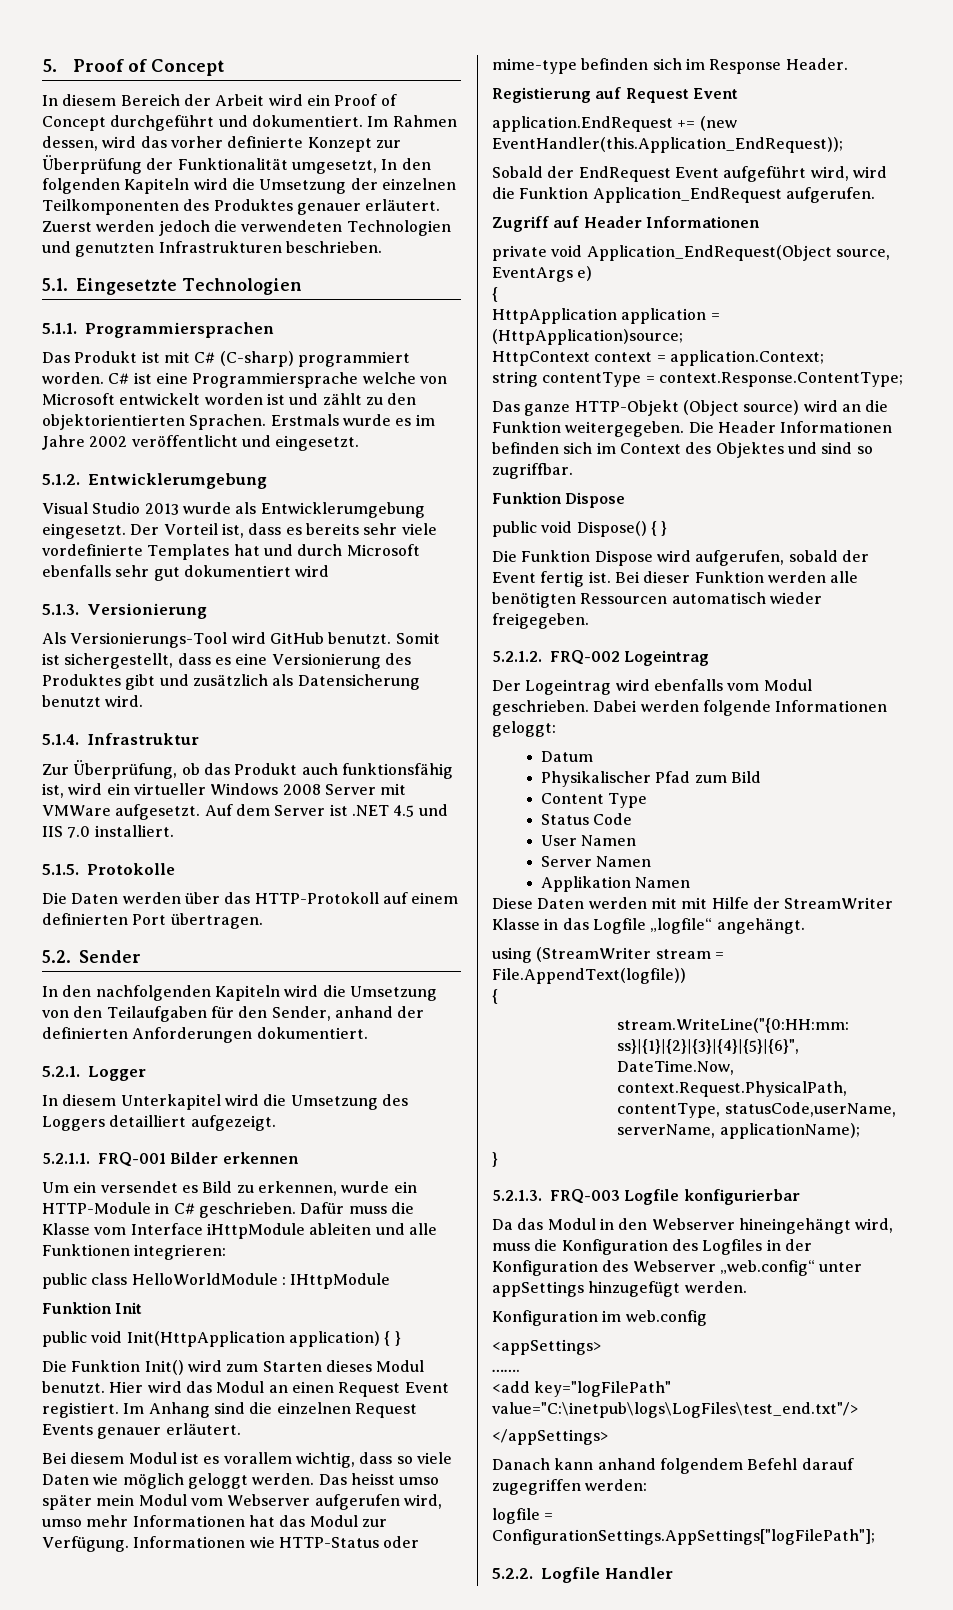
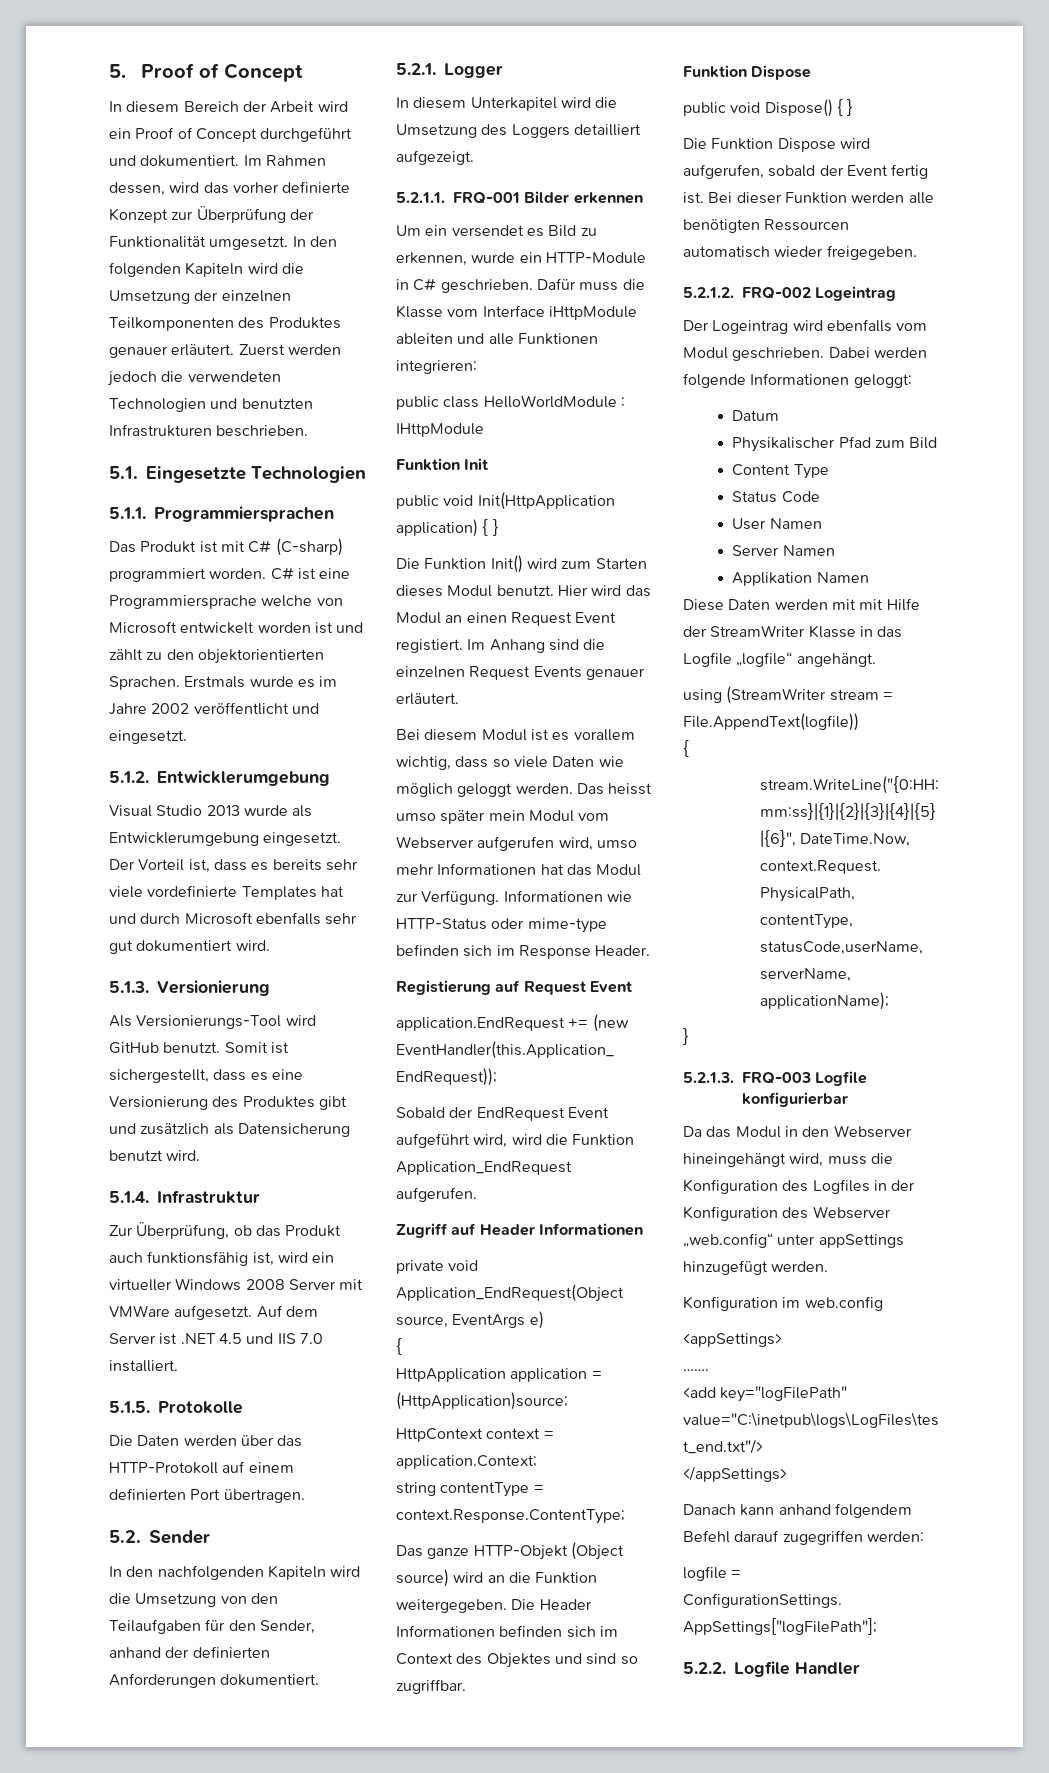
[291,160,377,174] umgesetzt, -> [209,236,289,250] umgesetzt.
[75,243,155,257] genutzten -> [241,398,313,409] benutzten
[295,565,330,577] wird -> [235,940,270,951] wird.

